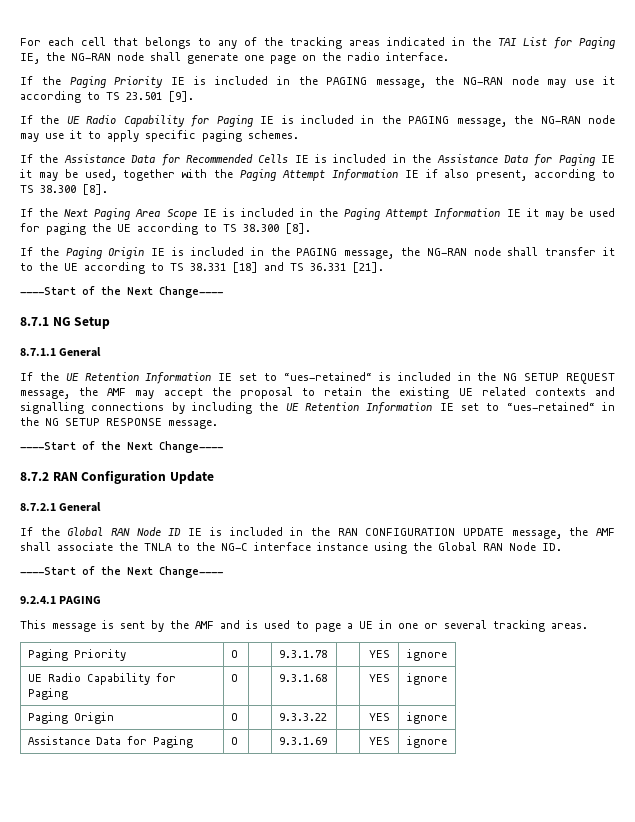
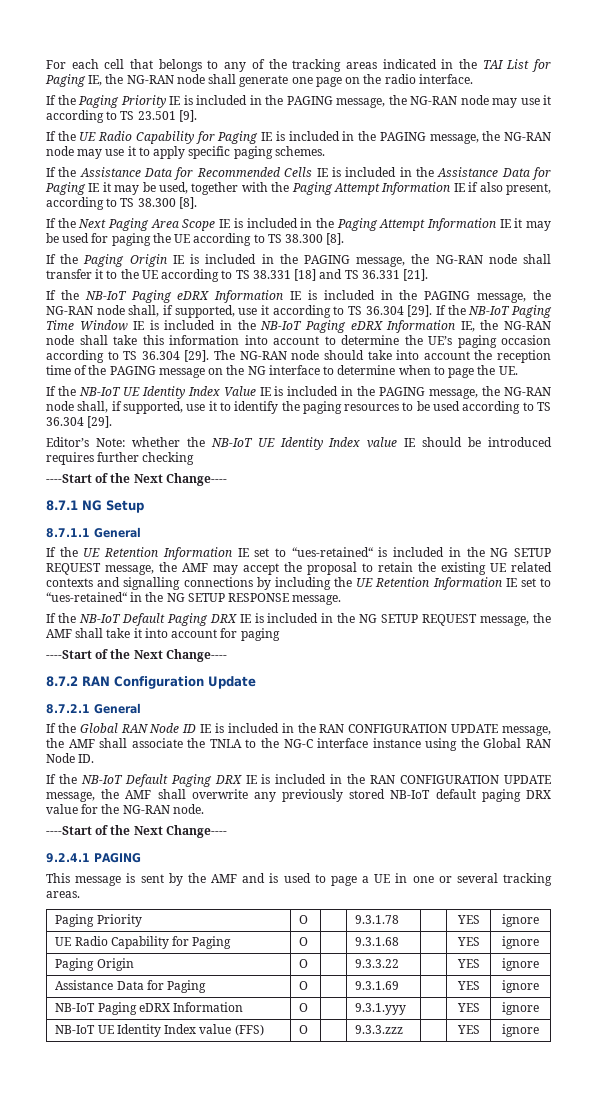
(384, 267) none -> [46,290,552,303] [46,305,553,318] [46,320,552,333] [46,335,551,348] [46,350,552,363] [46,365,518,378] [46,386,551,399] [46,401,551,414] [46,416,113,428] [46,437,553,450] [46,452,195,465] // If the NB-IoT Paging eDRX Information IE is included in the PAGING message, the NG-RAN node shall, if supported, use it according to TS 36.304 [29]. If the NB-IoT Paging Time Window IE is included in the NB-IoT Paging eDRX Information IE, the NG-RAN node shall take this information into account to determine the UE’s paging occasion according to TS 36.304 [29]. The NG-RAN node should take into account the reception time of the PAGING message on the NG interface to determine when to page the UE. // If the NB-IoT UE Identity Index Value IE is included in the PAGING message, the NG-RAN node shall, if supported, use it to identify the paging resources to be used according to TS 36.304 [29]. // Editor’s Note: whether the NB-IoT UE Identity Index value IE should be introduced requires further checking
(218, 424) none -> [46,613,551,626] [46,628,280,641] // If the NB-IoT Default Paging DRX IE is included in the NG SETUP REQUEST message, the AMF shall take it into account for paging
(562, 547) none -> [46,774,551,787] [46,789,551,802] [46,804,204,814] // If the NB-IoT Default Paging DRX IE is included in the RAN CONFIGURATION UPDATE message, the AMF shall overwrite any previously stored NB-IoT default paging DRX value for the NG-RAN node.
(447, 742) none -> [55,1002,244,1015] [299,1003,309,1012] [355,1003,407,1015] [456,1003,480,1012] [502,1002,539,1015] [55,1024,264,1037] [299,1025,309,1034] [355,1025,404,1034] [456,1025,480,1034] [502,1024,539,1037] // NB-IoT Paging eDRX Information | O | | 9.3.1.yyy | | YES | ignore // NB-IoT UE Identity Index value (FFS) | O | | 9.3.3.zzz | | YES | ignore

